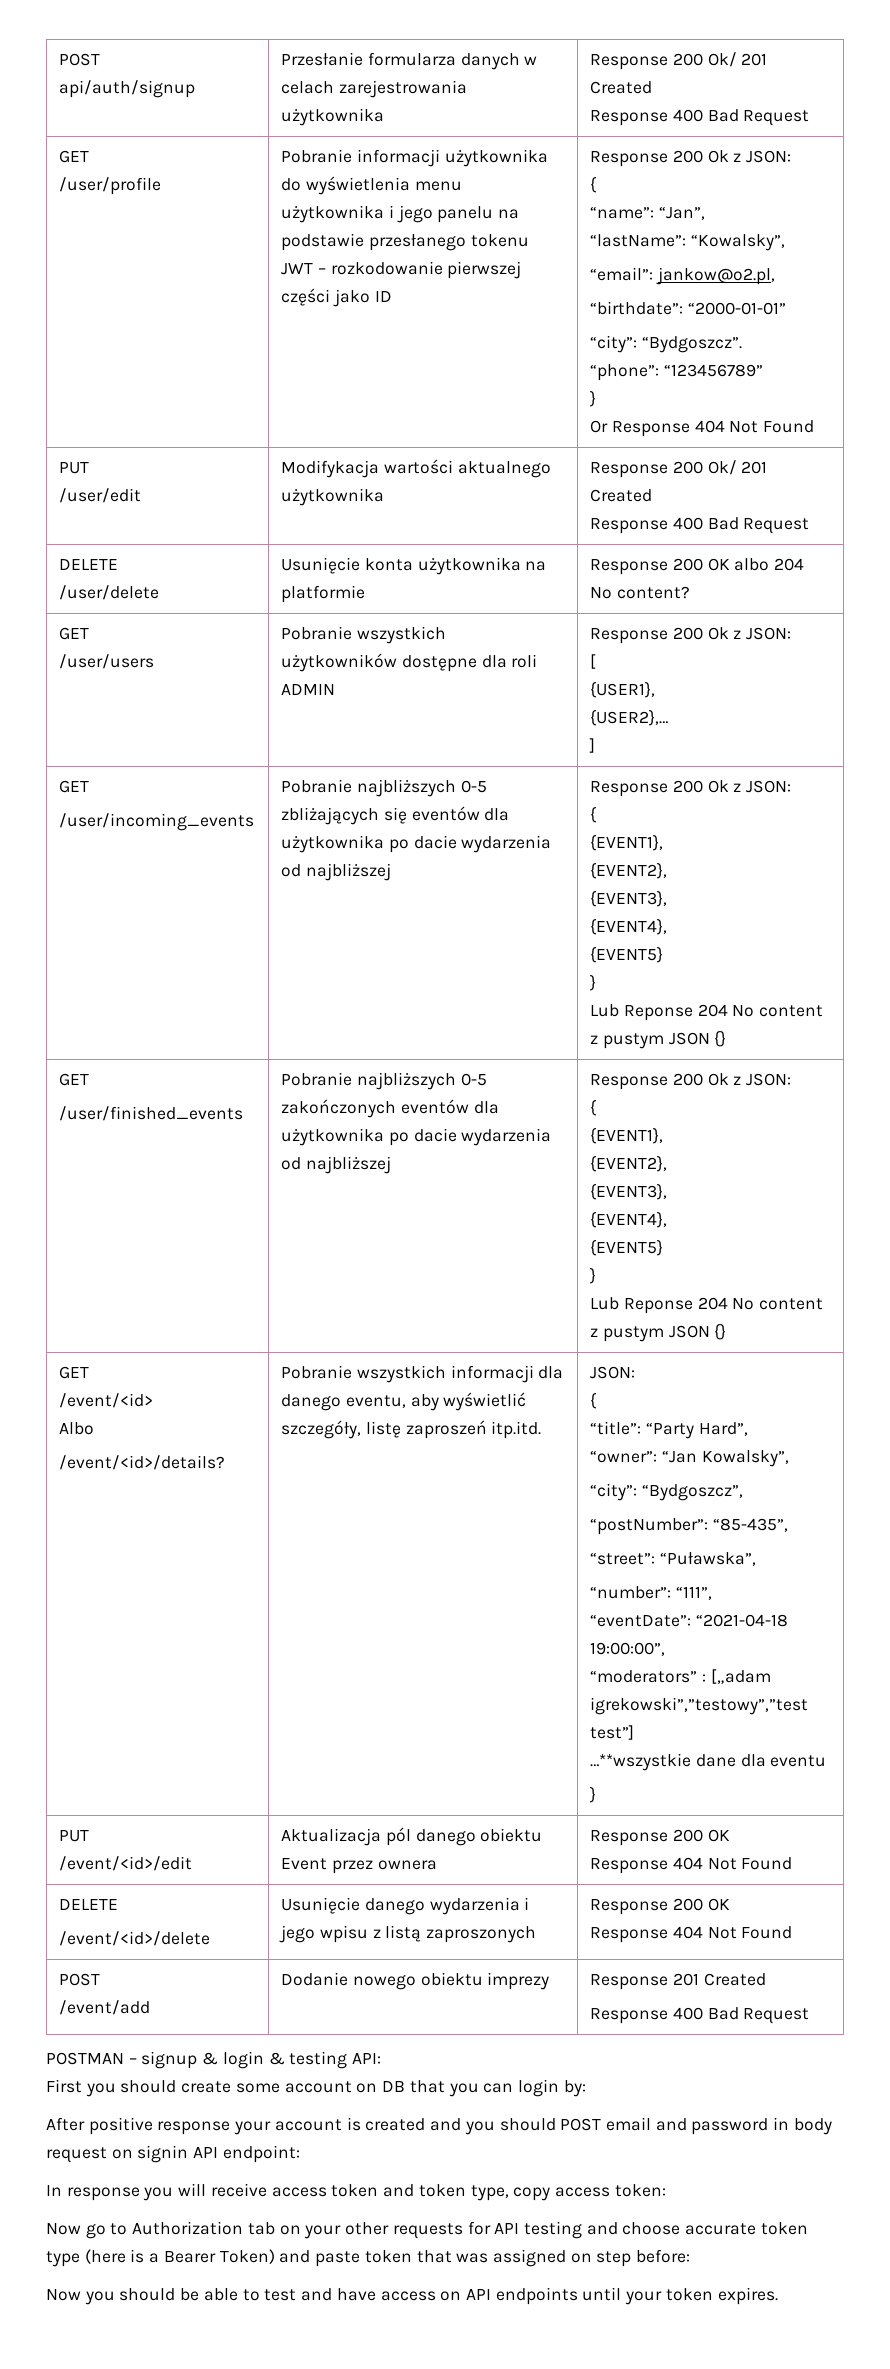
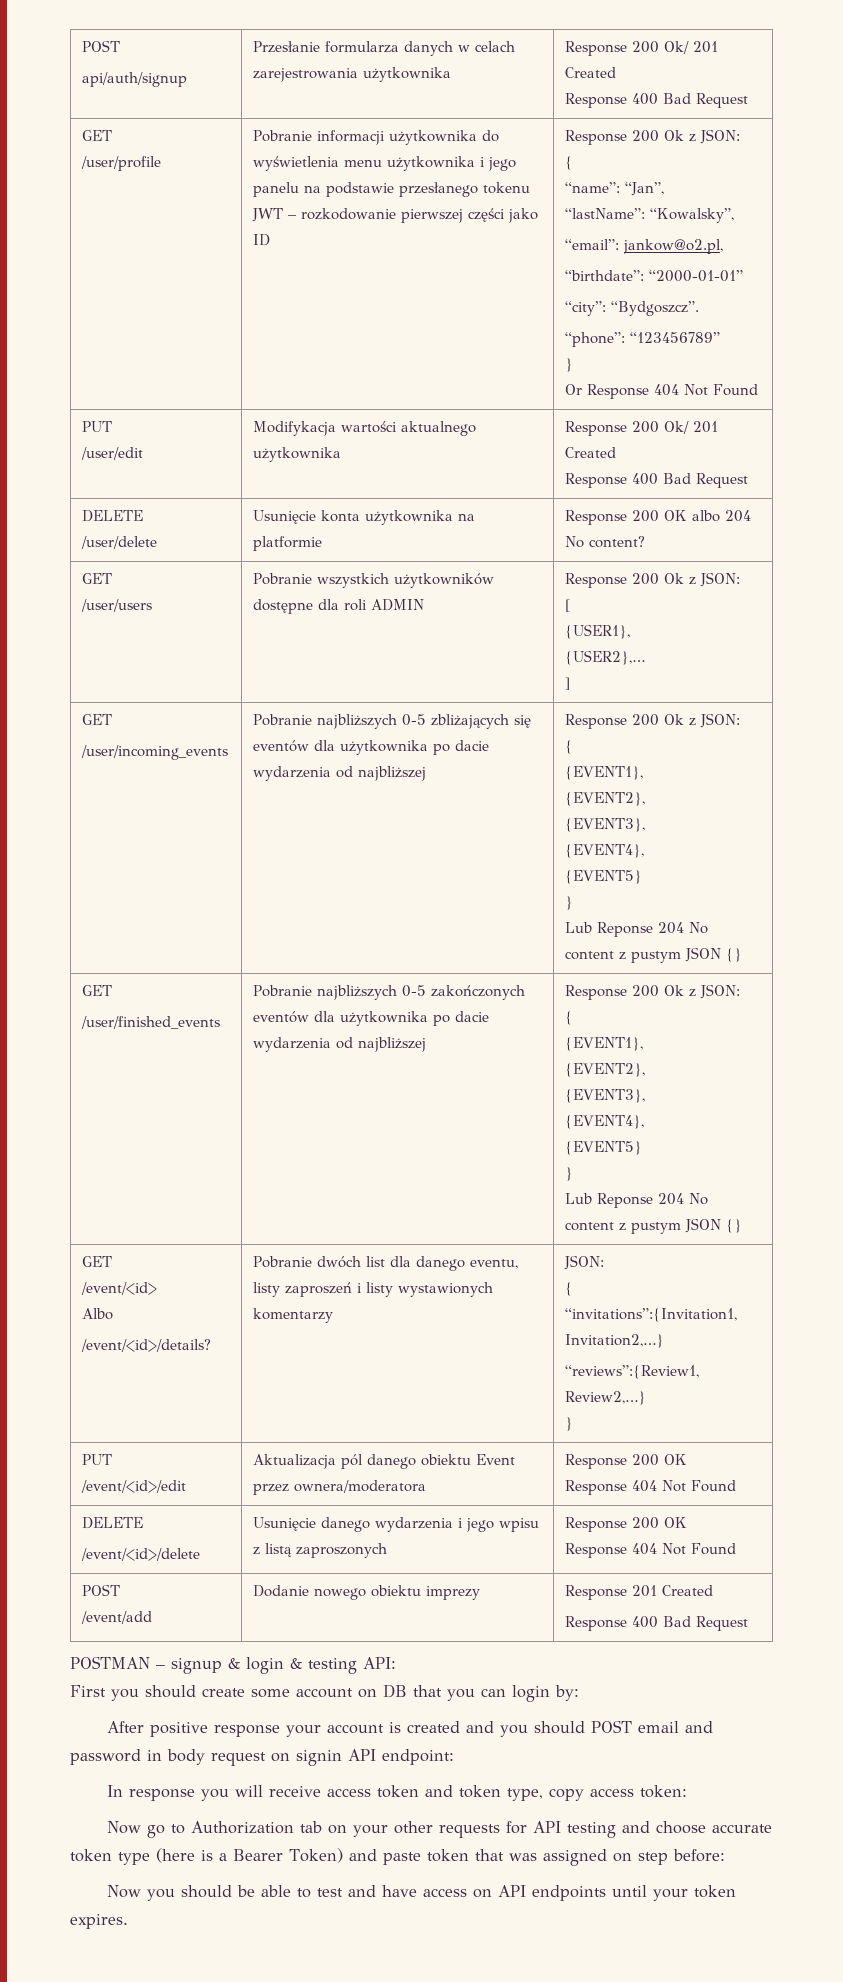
[356,1365,534,1383] wszystkich informacji -> [317,1256,386,1268] dwóch list
[410,1392,527,1411] [281,1420,542,1439] [590,1366,636,1379] [590,1392,597,1409] [590,1421,748,1439] [590,1450,789,1467] [590,1483,743,1501] [590,1518,788,1535] [590,1552,756,1566] [590,1586,712,1600] [590,1614,788,1627] [590,1642,666,1656] [590,1669,771,1684] [590,1697,809,1715] [590,1725,635,1740] [590,1753,827,1771] aby wyświetlić szczegóły, listę zaproszeń itp.itd. | JSON: // { // “title”: “Party Hard”, // “owner”: “Jan Kowalsky”, // “city”: “Bydgoszcz”, // “postNumber”: “85-435”, // “street”: “Puławska”, // “number”: “111”, // “eventDate”: “2021-04-18 19:00:00”, // “moderators” : [„adam igrekowski”,”testowy”,”test test”] // …**wszystkie dane dla eventu -> [253,1282,494,1297] [253,1308,334,1323] [564,1255,605,1270] [565,1282,574,1296] [565,1308,738,1322] [565,1334,665,1348] [565,1365,700,1379] [565,1391,647,1405] listy zaproszeń i listy wystawionych komentarzy | JSON: // { // “invitations”:{Invitation1, Invitation2,…} // “reviews”:{Review1, Review2,…}
[377,1860,437,1870] ownera -> [294,1480,427,1493] ownera/moderatora

